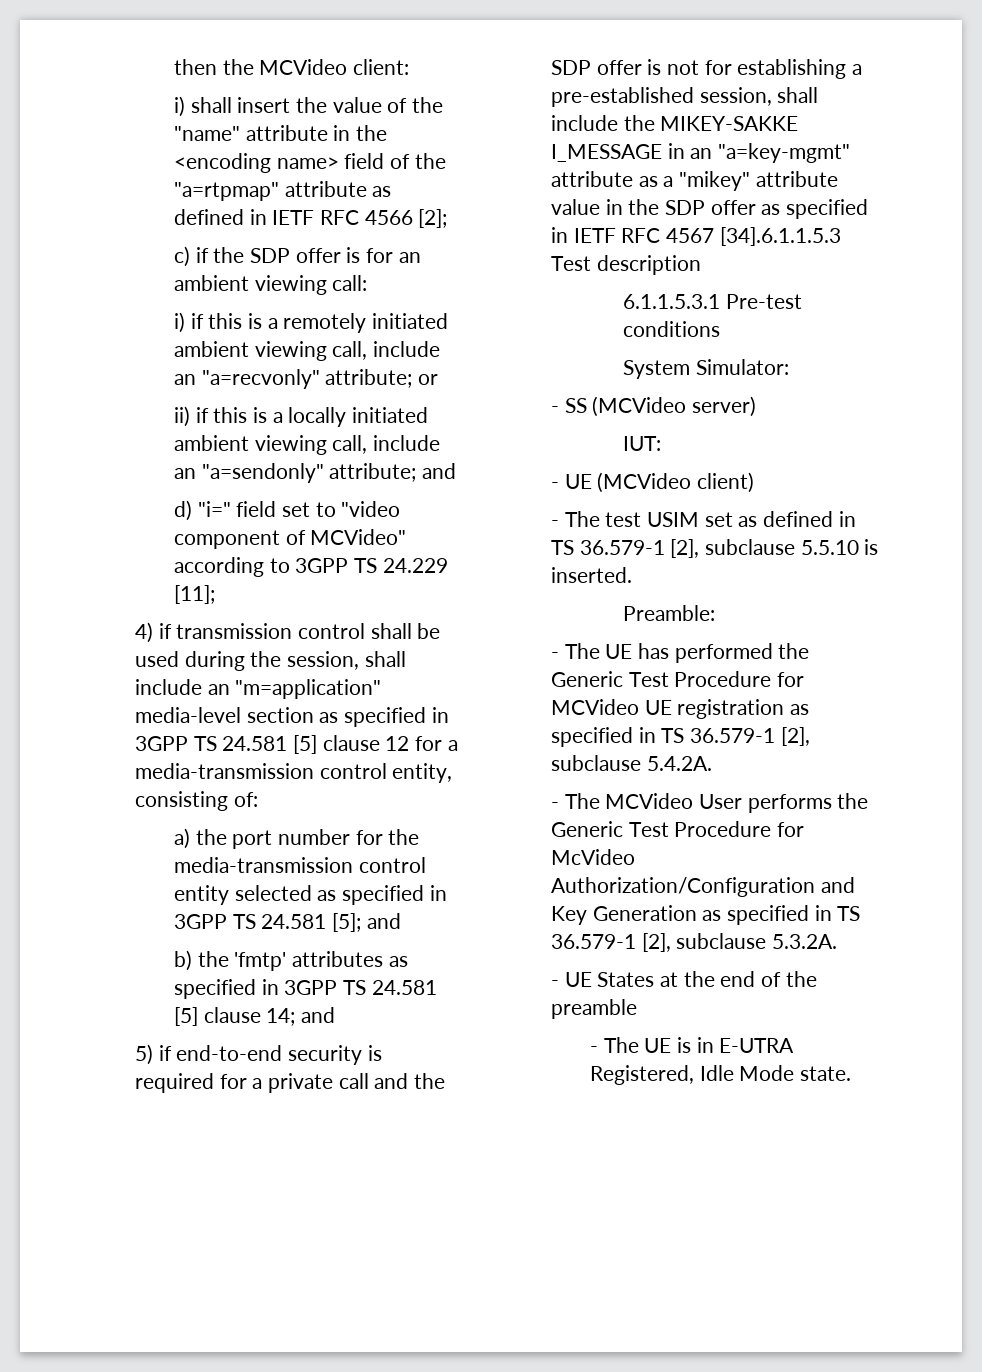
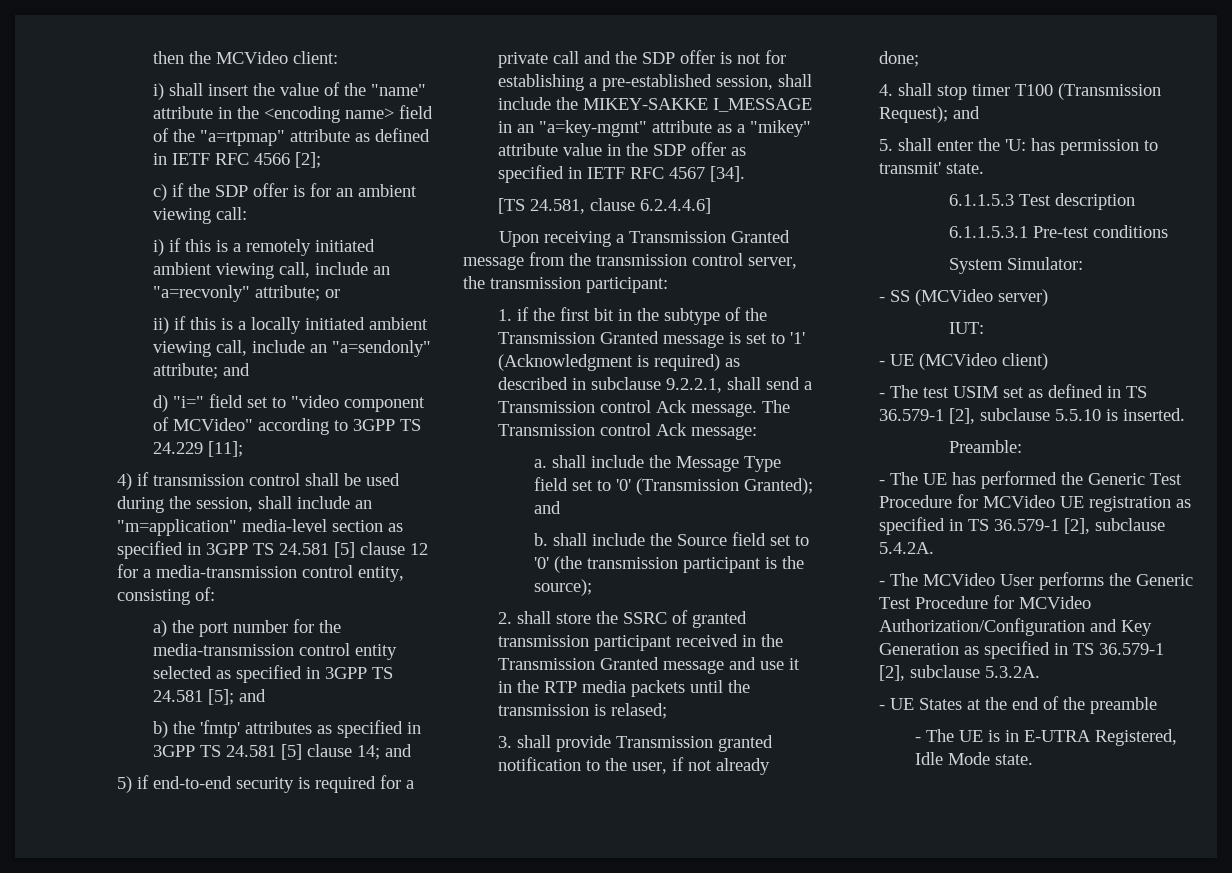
[719,227,841,246] [34].6.1.1.5.3 -> [710,166,746,182] [498,198,712,214] [498,230,790,247] [463,252,797,270] [463,276,668,293] [498,307,768,325] [498,331,806,348] [498,354,741,371] [498,377,813,393] [498,400,791,417] [498,423,758,440] [533,455,781,472] [533,477,813,495] [533,501,561,514] [533,532,809,546] [533,556,804,573] [533,579,592,596] [498,610,748,628] [498,634,784,651] [498,657,801,674] [498,680,751,697] [498,703,668,719] [498,735,774,752] [498,757,771,775] [879,51,920,67] [879,83,1162,100] [879,106,981,123] [879,138,1159,155] [879,162,985,174] [949,194,1015,206] [34]. // [TS 24.581, clause 6.2.4.4.6] // Upon receiving a Transmission Granted message from the transmission control server, the transmission participant: // 1. if the first bit in the subtype of the Transmission Granted message is set to '1' (Acknowledgment is required) as described in subclause 9.2.2.1, shall send a Transmission control Ack message. The Transmission control Ack message: // a. shall include the Message Type field set to '0' (Transmission Granted); and // b. shall include the Source field set to '0' (the transmission participant is the source); // 2. shall store the SSRC of granted transmission participant received in the Transmission Granted message and use it in the RTP media packets until the transmission is relased; // 3. shall provide Transmission granted notification to the user, if not already done; // 4. shall stop timer T100 (Transmission Request); and // 5. shall enter the 'U: has permission to transmit' state. // 6.1.1.5.3
[550,849,635,865] McVideo -> [1019,596,1092,609] MCVideo

